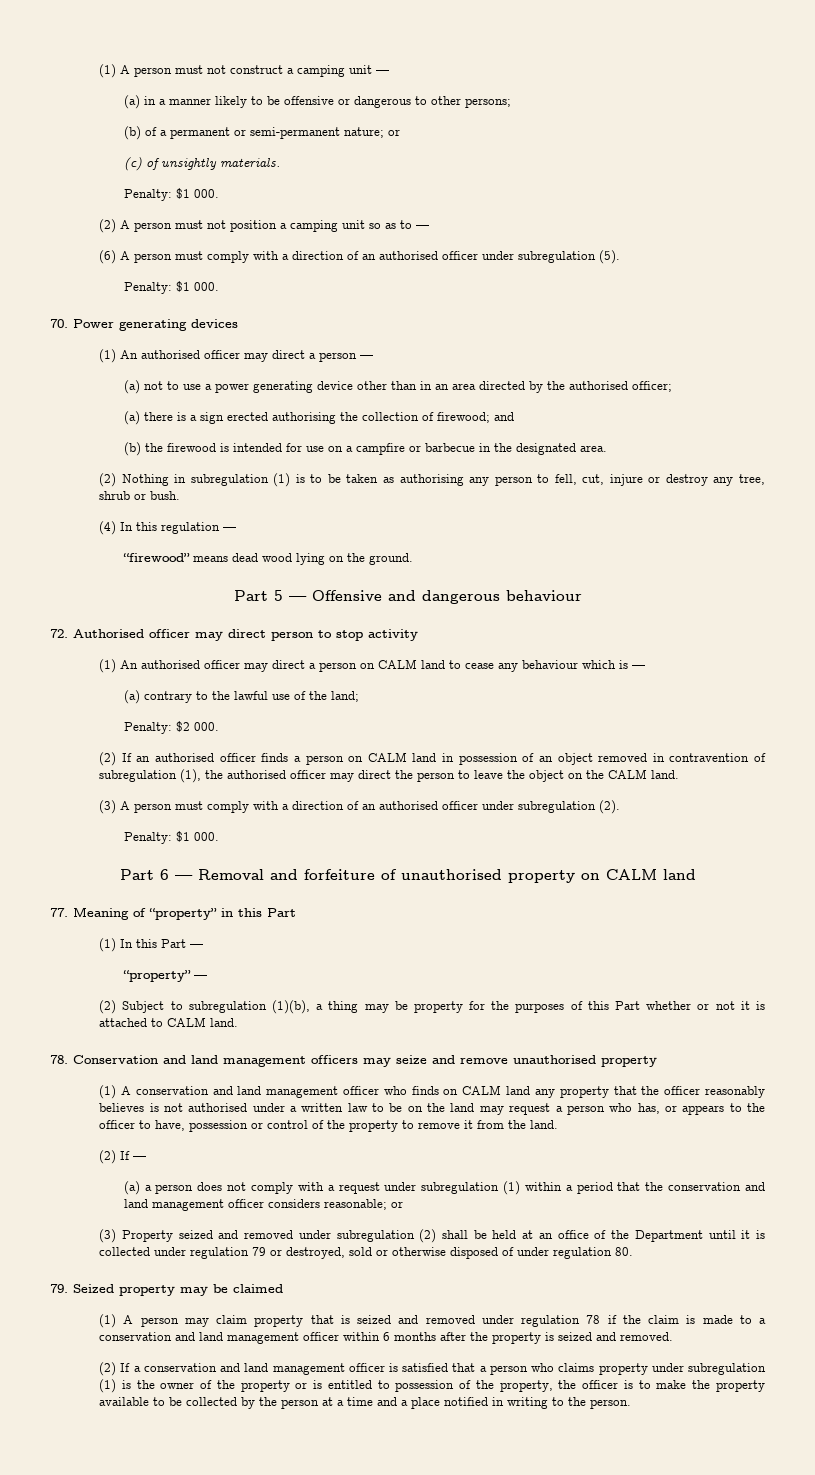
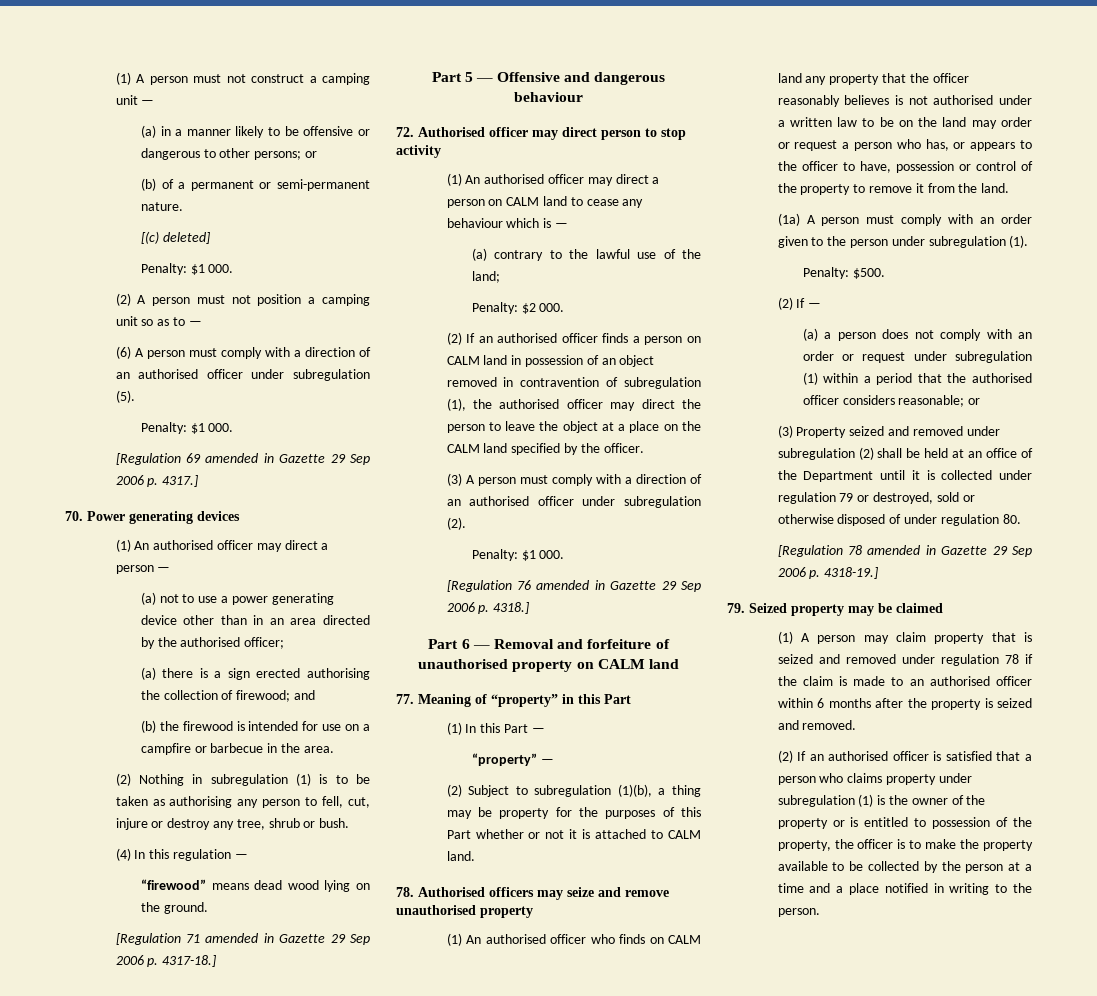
(511, 103) none -> [305,151,318,158] or
[343,127,400,138] [123,157,280,171] nature; or // (c) of unsightly materials. -> [140,202,183,211] [140,231,210,244] nature. // [(c) deleted]
(219, 286) none -> [115,453,370,465] [115,475,199,487] // [Regulation 69 amended in Gazette 29 Sep 2006 p. 4317.]
[515,443,576,455] designated -> (301, 748) none
(413, 559) none -> [115,933,370,945] [115,955,217,967] // [Regulation 71 amended in Gazette 29 Sep 2006 p. 4317-18.]
[568,769,680,779] on the CALM land. -> [601,421,702,433] [446,443,644,455] at a place on the CALM land specified by the officer.
(219, 836) none -> [446,580,701,592] [446,602,530,614] // [Regulation 76 amended in Gazette 29 Sep 2006 p. 4318.]
[73,1055,306,1067] Conservation and land management -> [418,887,485,897] Authorised
[120,1086,339,1098] A conservation and land management -> [466,934,546,944] An authorised
(504, 1110) none -> [1001,117,1032,127] [777,142,790,149] order or
(559, 1124) none -> [777,213,1032,226] [777,235,1029,248] [802,267,885,279] // (1a) A person must comply with an order given to the person under subregulation (1). // Penalty: $500.
[327,1185,335,1191] a -> [1018,332,1032,339] [802,351,855,361] an order or
[668,1182,766,1191] [123,1199,224,1211] conservation and land management -> [972,373,1032,383] authorised
(634, 1251) none -> [777,545,1032,557] [777,567,879,579] // [Regulation 78 amended in Gazette 29 Sep 2006 p. 4318-19.]
[758,1318,766,1324] [99,1332,300,1344] a conservation and land management -> [909,676,990,686] an authorised
[133,1363,345,1375] a conservation and land management -> [809,751,889,761] an authorised

